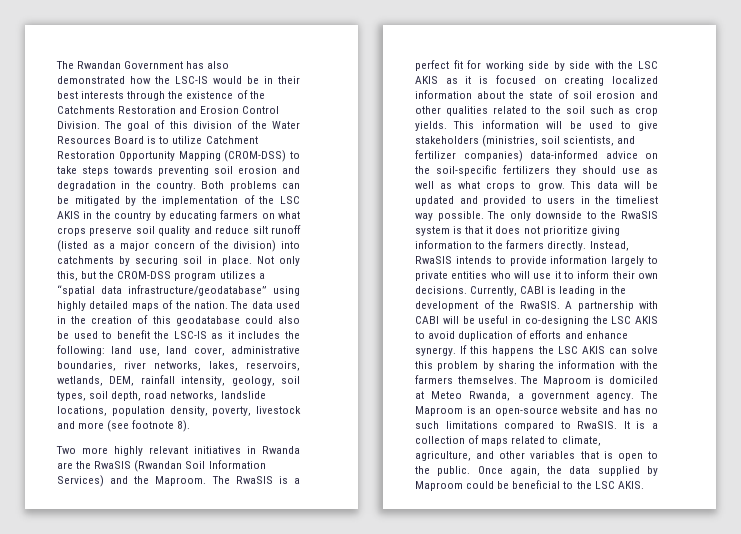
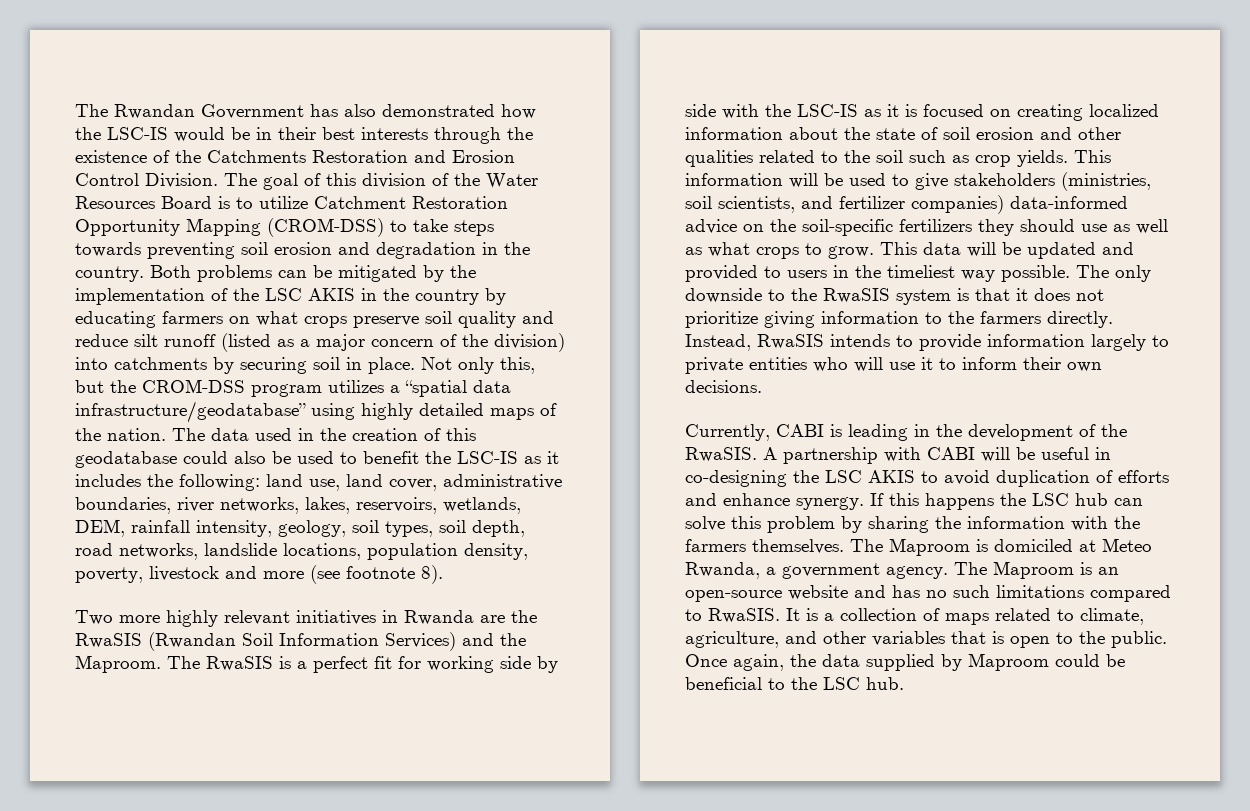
[638,61,658,69] [415,76,438,84] LSC AKIS -> [797,104,858,117] LSC-IS
(467, 290) none -> (762, 386) //
[581,346,605,354] AKIS -> [1075,493,1108,506] hub
[617,481,644,489] AKIS. -> [866,677,904,690] hub.

